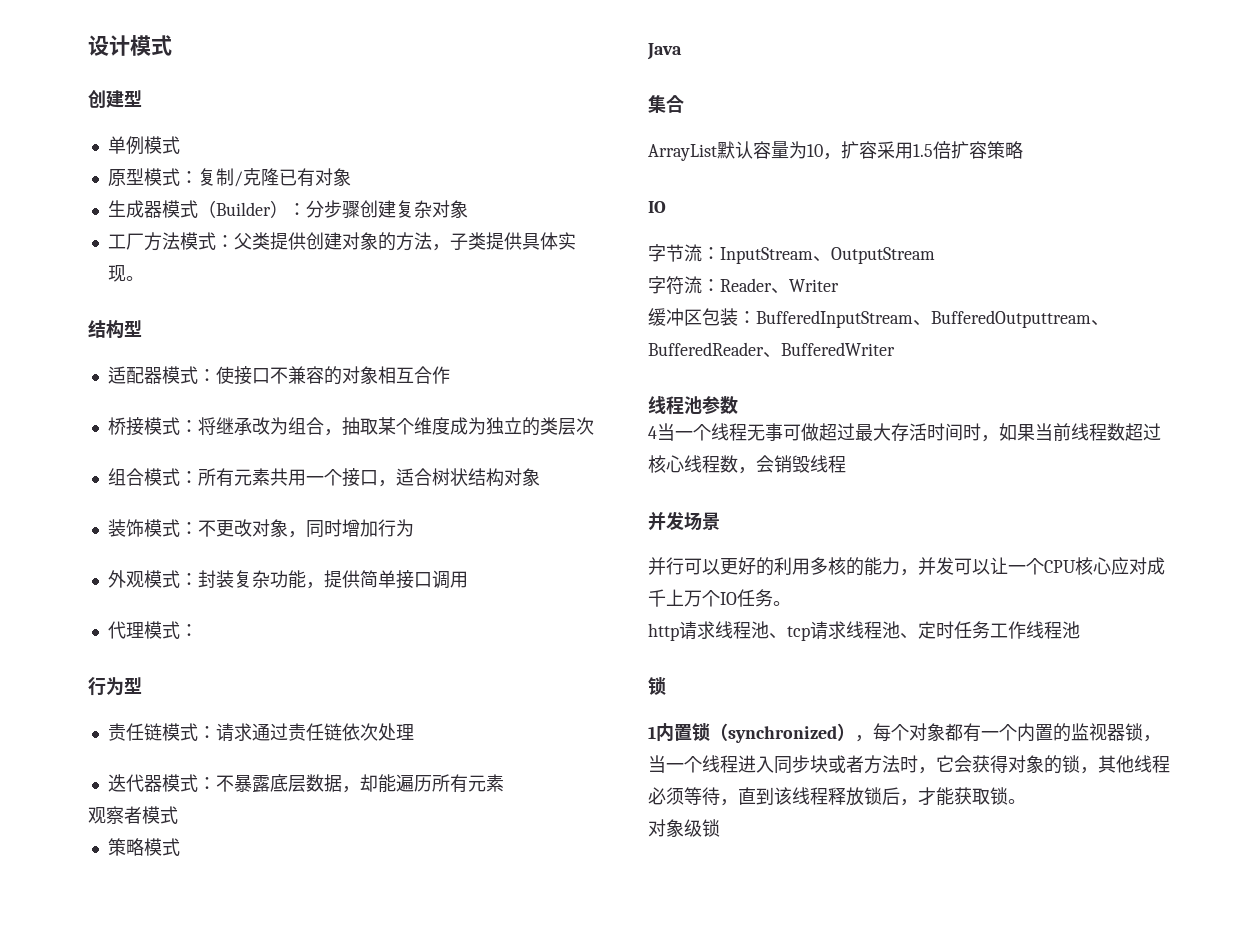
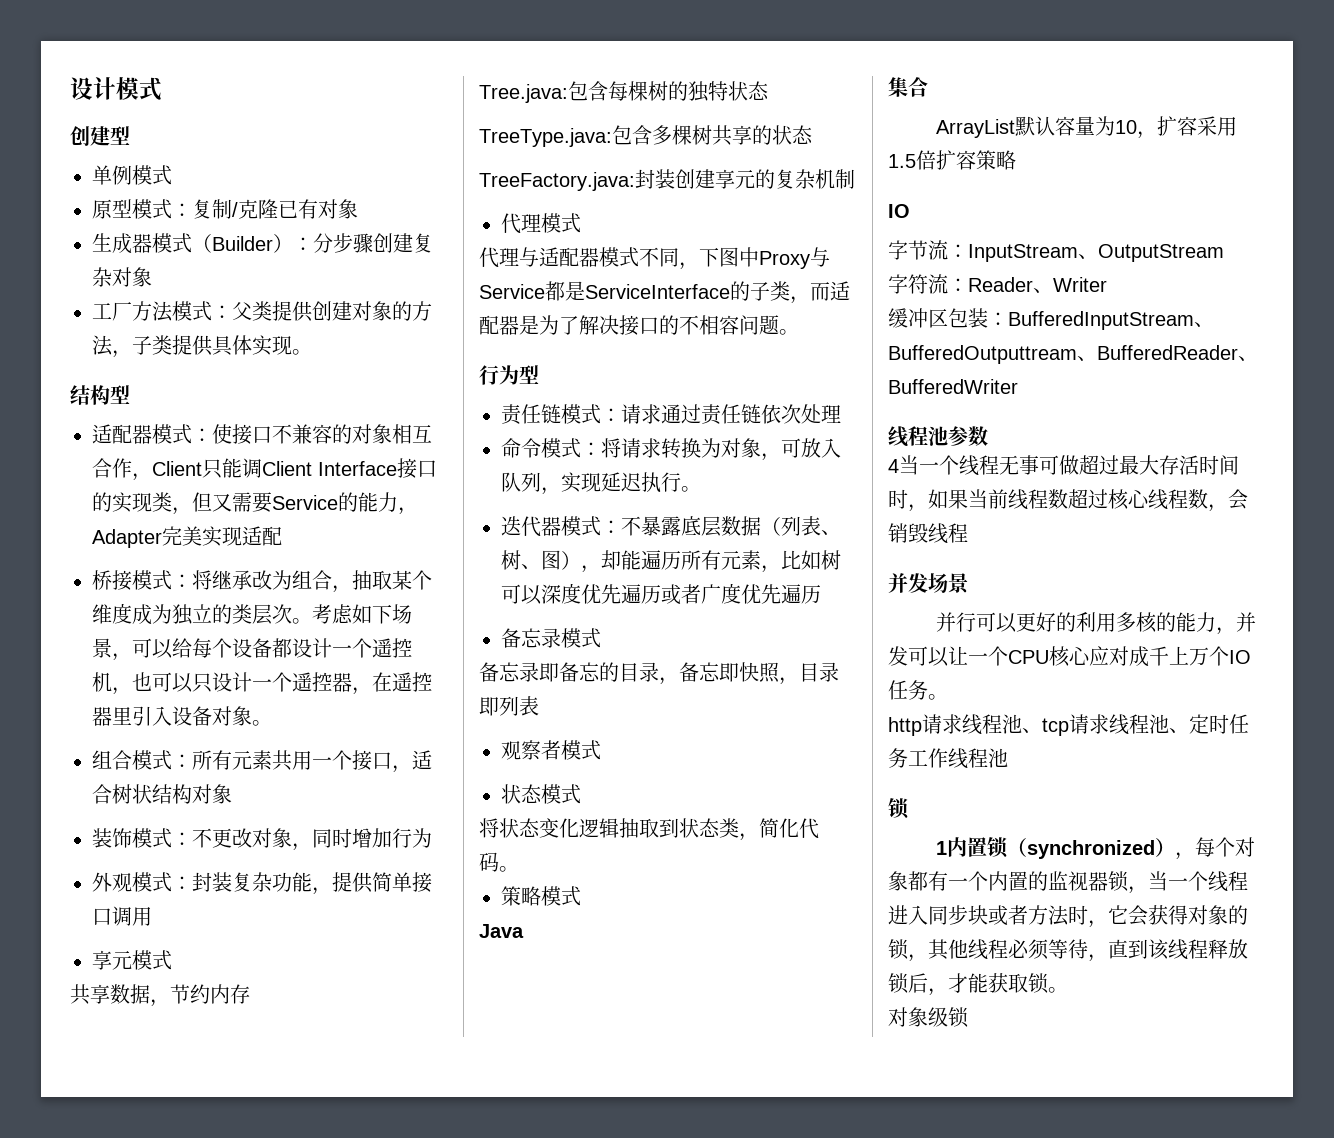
(450, 375) none -> [132,458,437,481] [92,492,418,515] [92,526,282,548] ，Client只能调Client Interface接口的实现类，但又需要Service的能力，Adapter完美实现适配
(594, 426) none -> [292,604,412,624] [92,638,412,661] [92,672,432,695] [92,706,272,726] 。考虑如下场景，可以给每个设备都设计一个遥控机，也可以只设计一个遥控器，在遥控器里引入设备对象。
[107,621,198,639] 代理模式： -> [92,950,172,970] [70,984,250,1007] [479,81,769,103] [479,125,813,147] [479,169,855,191] [501,213,581,234] [479,247,830,270] [479,281,850,304] [479,315,799,336] 享元模式 // 共享数据，节约内存 // Tree.java:包含每棵树的独特状态 // TreeType.java:包含多棵树共享的状态 // TreeFactory.java:封装创建享元的复杂机制 // 代理模式 // 代理与适配器模式不同，下图中Proxy与Service都是ServiceInterface的子类，而适配器是为了解决接口的不相容问题。
(414, 732) none -> [501,438,841,461] [501,472,701,495] // 命令模式：将请求转换为对象，可放入队列，实现延迟执行。
(342, 783) none -> [761,516,841,536] [501,550,581,570] （列表、树、图）
[88,806,178,825] // 观察者模式 -> [761,550,841,573] [501,583,821,605] [501,628,601,648] [479,662,839,685] [479,696,539,716] [501,740,601,760] [501,784,581,804] [479,818,819,841] [479,852,519,872] ，比如树可以深度优先遍历或者广度优先遍历 // 备忘录模式 // 备忘录即备忘的目录，备忘即快照，目录即列表 // 观察者模式 // 状态模式 // 将状态变化逻辑抽取到状态类，简化代码。

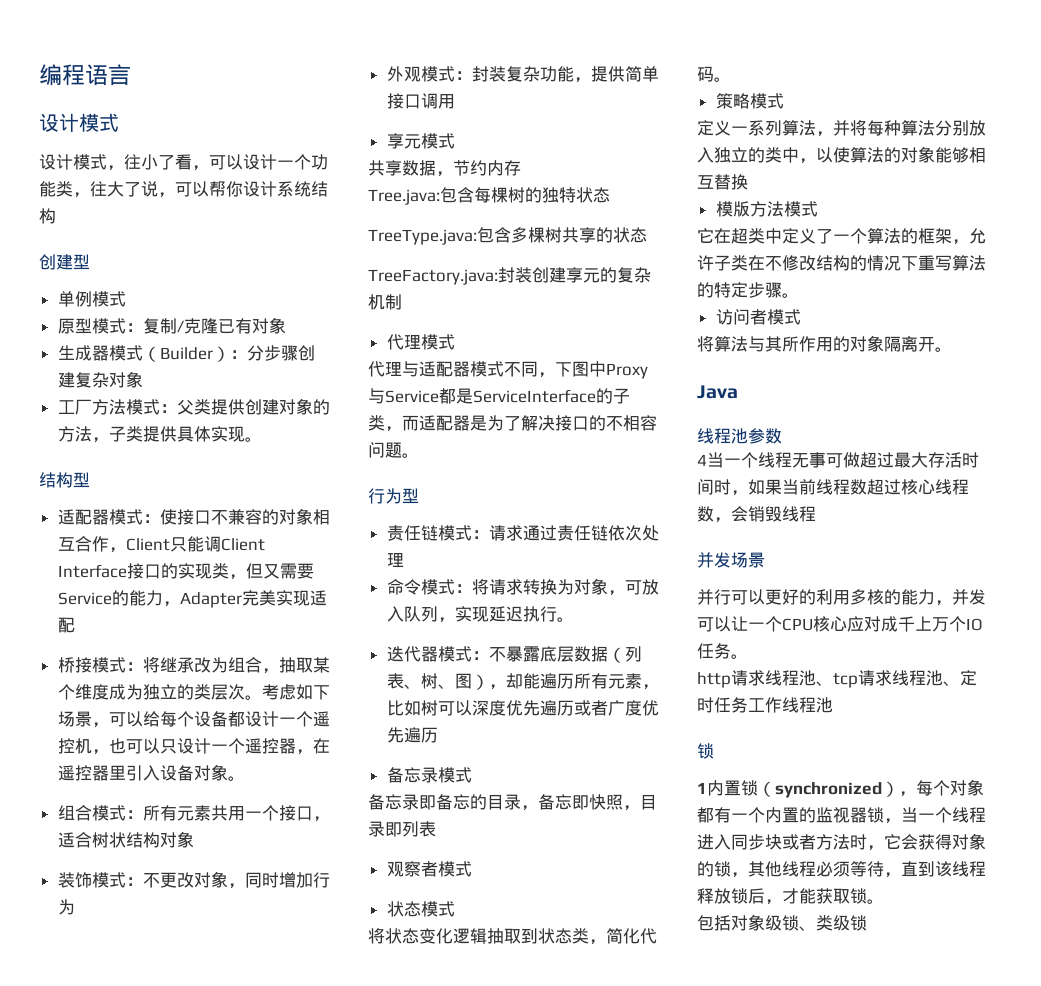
[70,77,162,101] 设计模式 -> [39,64,131,86] [39,113,119,132] [39,154,328,171] [39,181,328,198] [39,208,56,224] 编程语言 // 设计模式 // 设计模式，往小了看，可以设计一个功能类，往大了说，可以帮你设计系统结构
[479,924,524,938] [888,77,928,97] [936,116,1238,139] [888,150,1016,170] [888,204,910,218] [888,240,1224,262] [888,274,1107,294] [888,308,1214,330] [888,345,1258,364] [888,379,1018,394] Java // 集合 // ArrayList默认容量为10，扩容采用1.5倍扩容策略 // IO // 字节流：InputStream、OutputStream // 字符流：Reader、Writer // 缓冲区包装：BufferedInputStream、BufferedOutputtream、BufferedReader、BufferedWriter -> [697,120,986,137] [697,146,986,164] [697,174,748,190] [715,201,818,217] [697,228,986,245] [697,255,986,271] [697,282,799,298] [715,309,801,325] [697,335,952,352] [697,385,738,399] 定义一系列算法，并将每种算法分别放入独立的类中，以使算法的对象能够相互替换 // 模版方法模式 // 它在超类中定义了一个算法的框架，允许子类在不修改结构的情况下重写算法的特定步骤。 // 访问者模式 // 将算法与其所作用的对象隔离开。 // Java
(1068, 990) none -> [697,915,731,931] 包括
(969, 1017) none -> [799,915,867,931] 、类级锁

